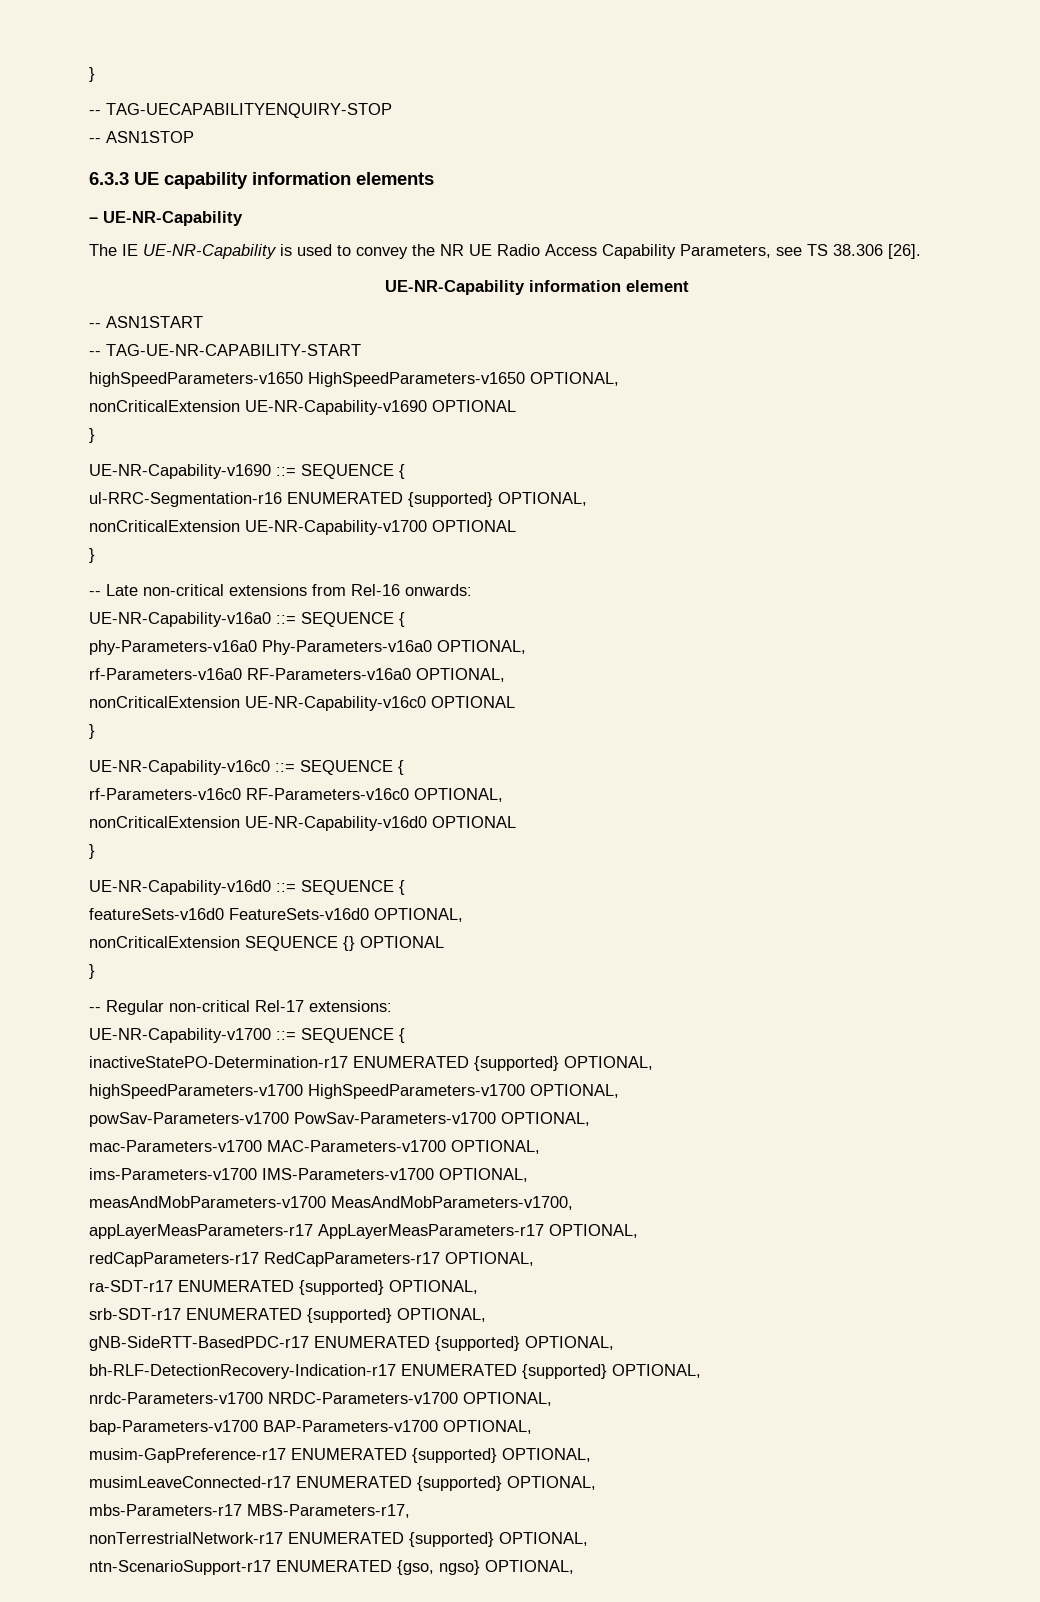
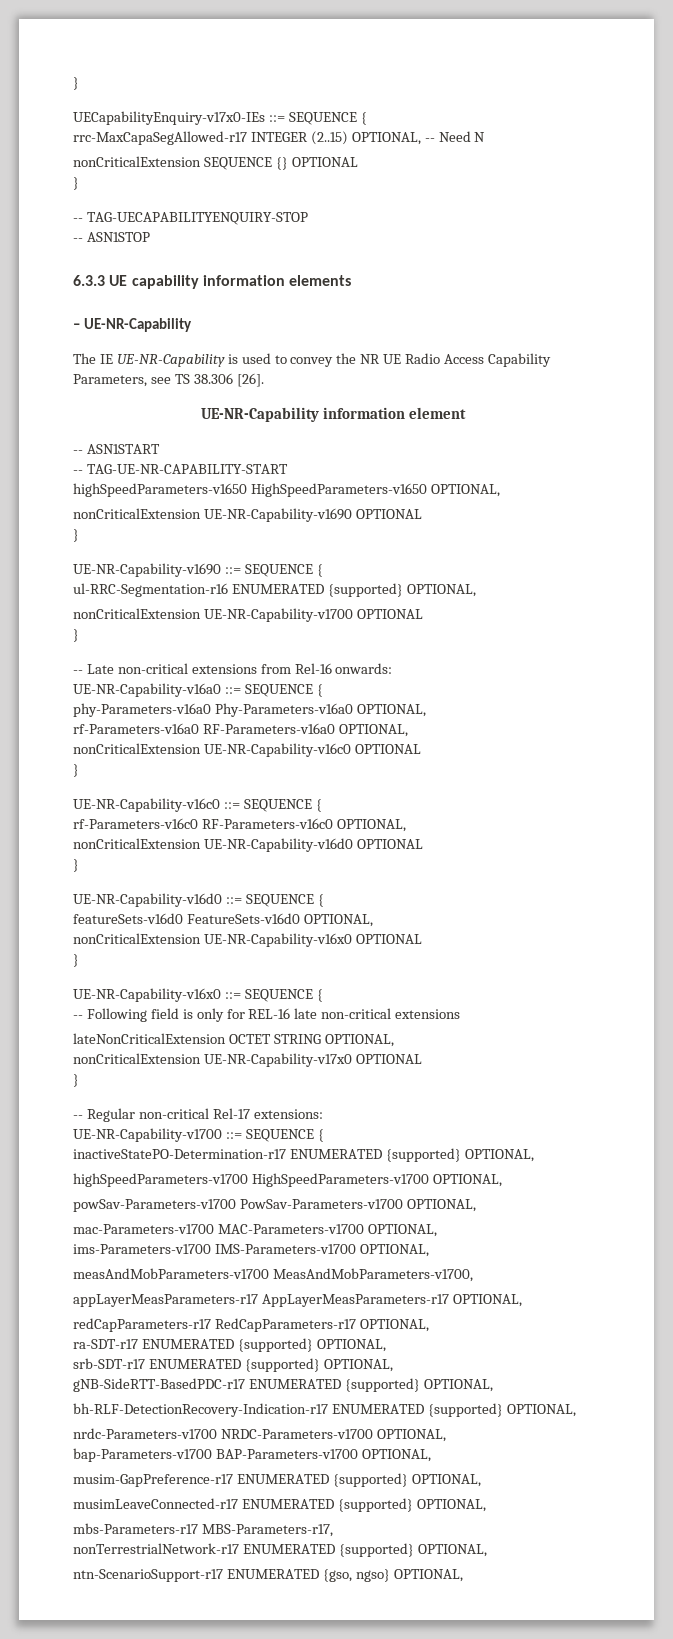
[89,67,95,82] } -> [73,77,79,90] [73,111,367,125] [73,131,486,145] [73,156,358,170] [73,177,79,190] } // UECapabilityEnquiry-v17x0-IEs ::= SEQUENCE { // rrc-MaxCapaSegAllowed-r17 INTEGER (2..15) OPTIONAL, -- Need N // nonCriticalExtension SEQUENCE {} OPTIONAL // }
[245,936,355,951] SEQUENCE {} -> [203,933,422,947] [73,954,79,967] [73,988,323,1002] [73,1008,461,1022] [73,1033,394,1047] [73,1053,352,1067] UE-NR-Capability-v16x0 OPTIONAL // } // UE-NR-Capability-v16x0 ::= SEQUENCE { // -- Following field is only for REL-16 late non-critical extensions // lateNonCriticalExtension OCTET STRING OPTIONAL, // nonCriticalExtension UE-NR-Capability-v17x0

